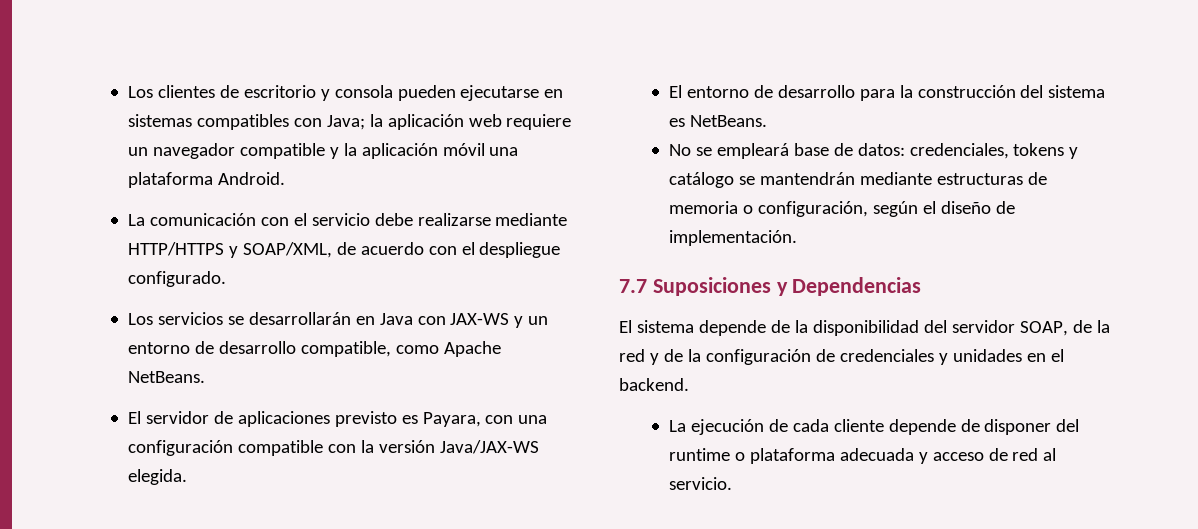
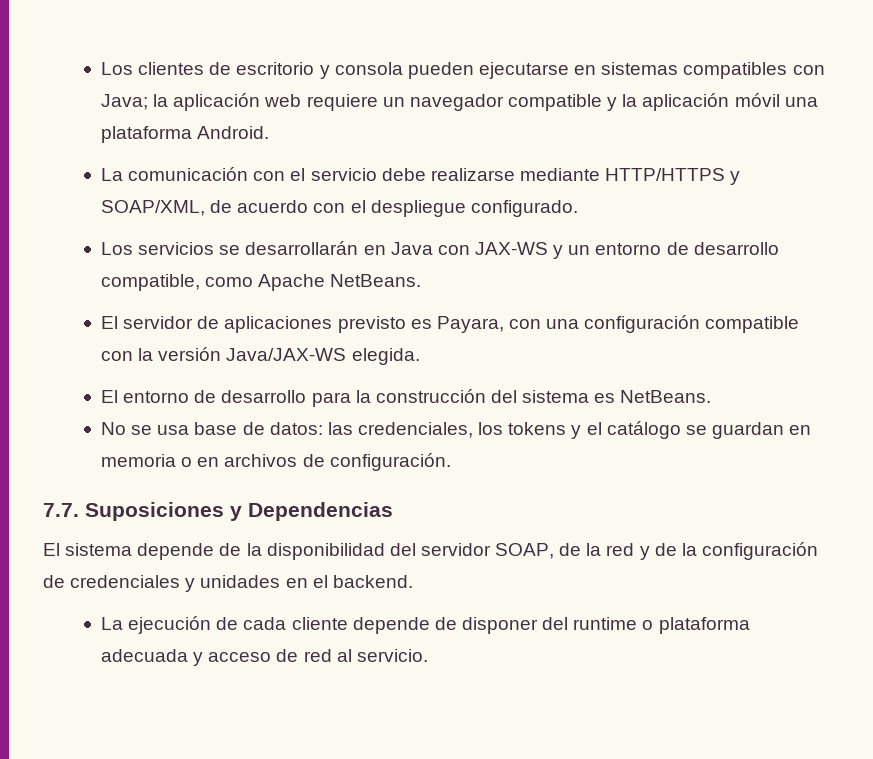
[716,143,789,159] empleará -> [157,425,190,435] usa
[909,143,1009,159] credenciales, -> [327,422,504,438] las credenciales, los
(1079, 153) none -> [586,422,602,435] el
[759,172,1047,185] [668,201,1015,217] [668,230,797,246] [619,279,647,293] mantendrán mediante estructuras de memoria o configuración, según el diseño de implementación. // 7.7 -> [711,422,812,439] [101,453,451,471] [43,503,79,517] guardan en memoria o en archivos de configuración. // 7.7.

